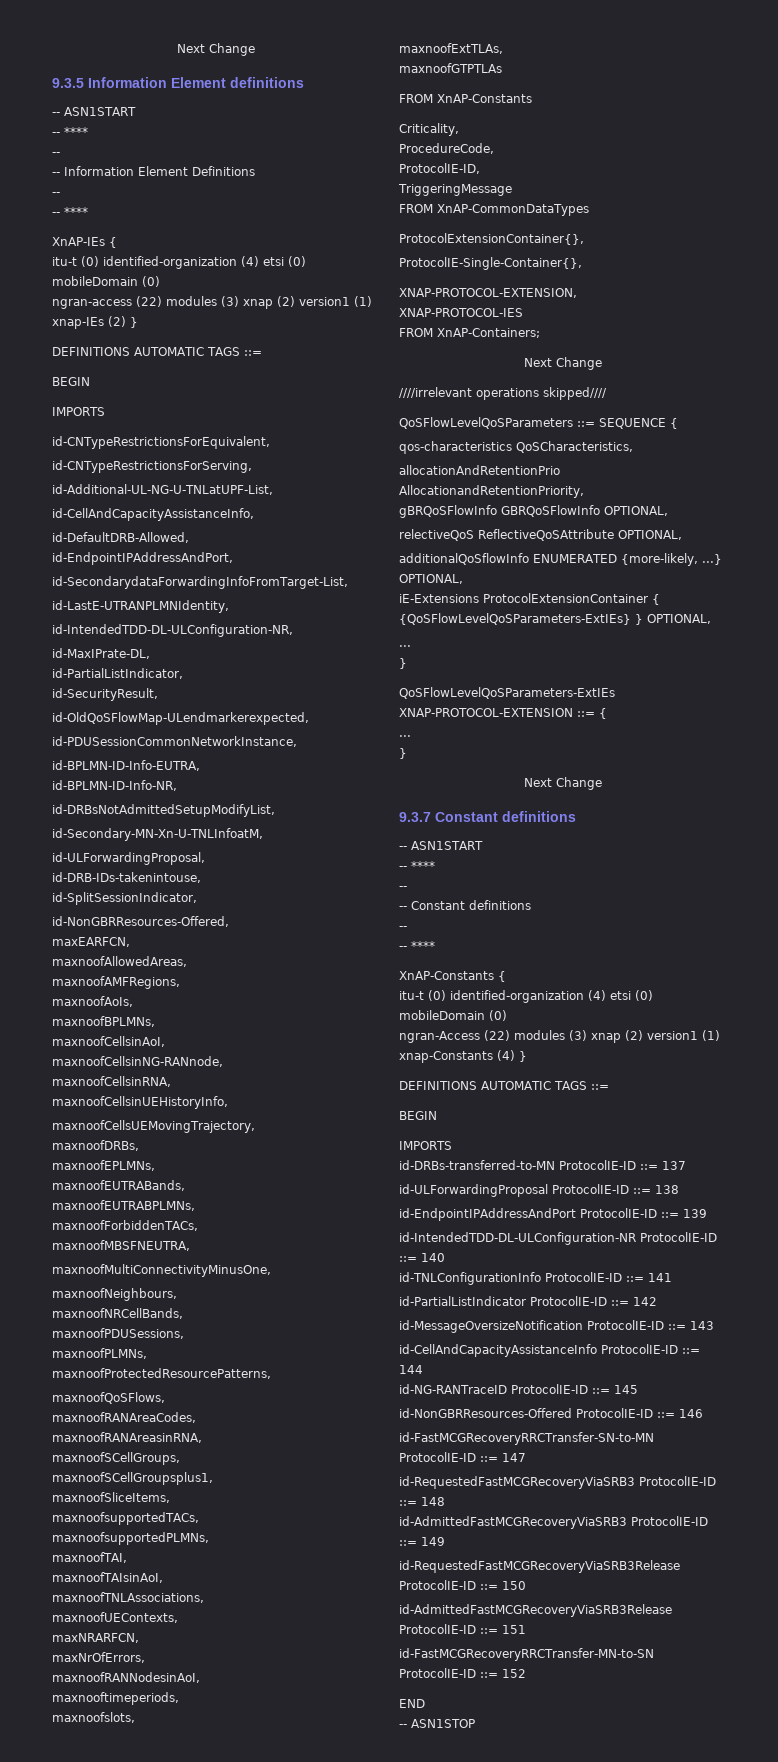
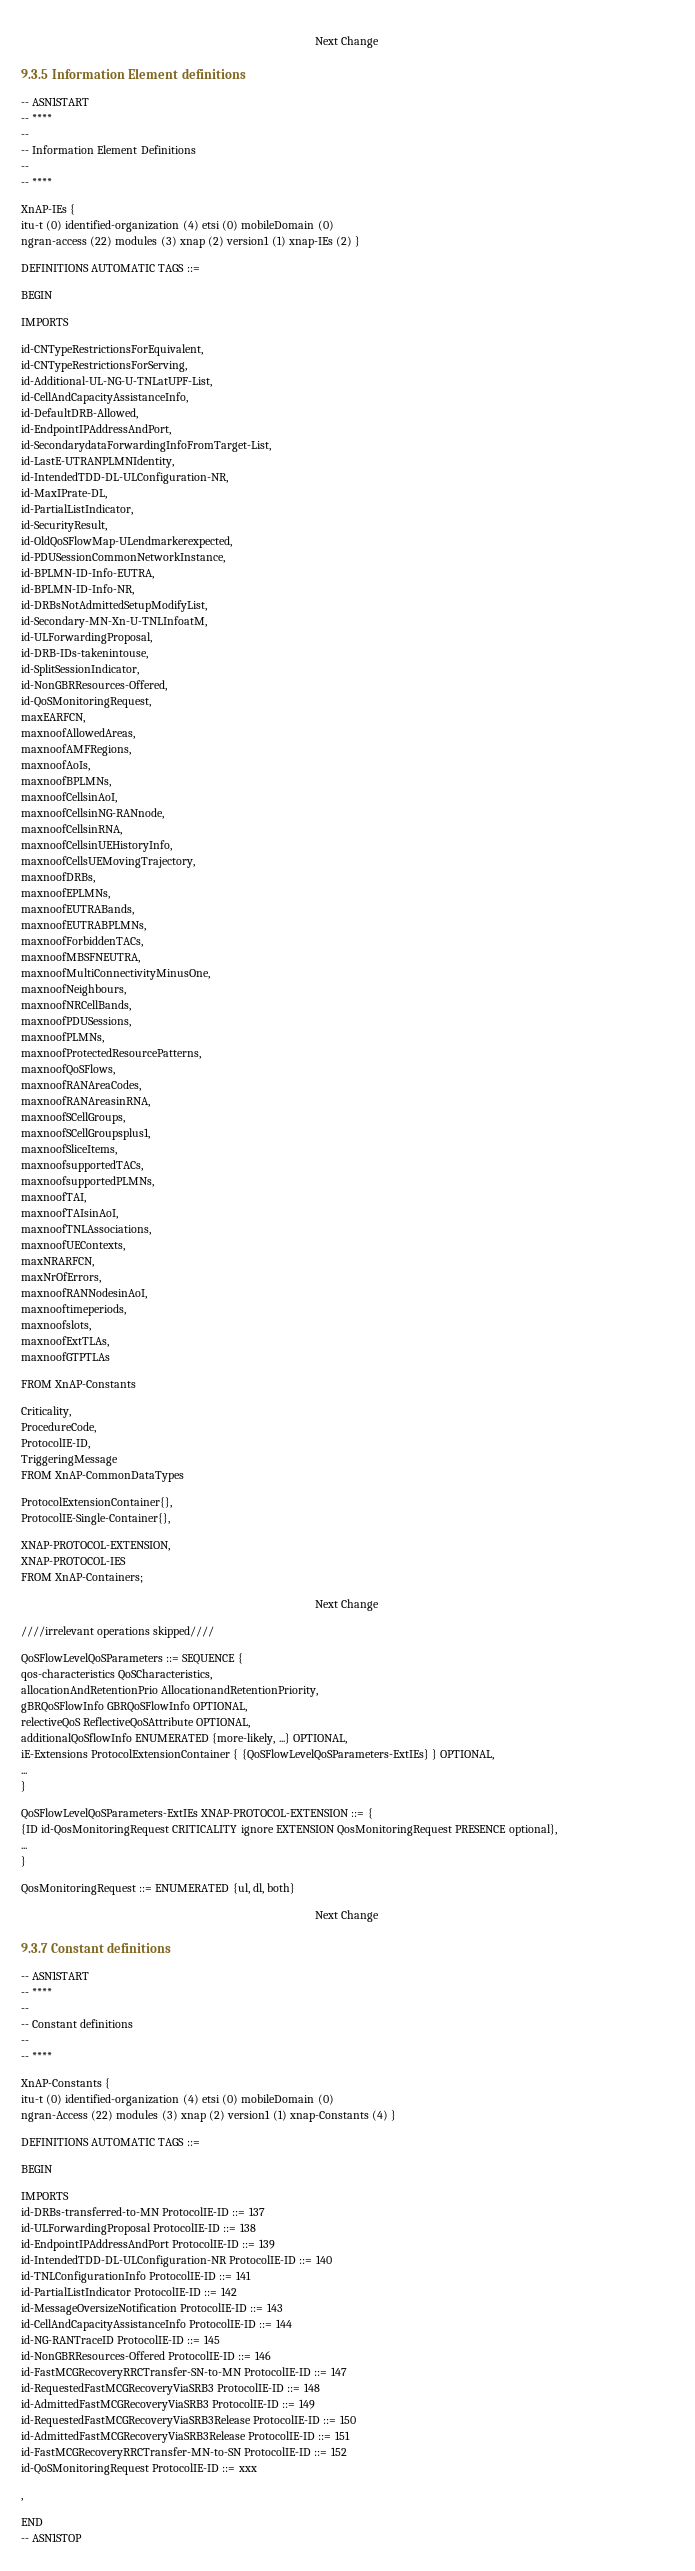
(229, 921) none -> [21,696,151,708] // id-QoSMonitoringRequest,
[399,735,411,737] [399,748,407,759] ... // } -> [21,1824,557,1836] [21,1847,27,1849] [21,1856,26,1867] [21,1883,296,1895] {ID id-QosMonitoringRequest CRITICALITY ignore EXTENSION QosMonitoringRequest PRESENCE optional}, // ... // } // QosMonitoringRequest ::= ENUMERATED {ul, dl, both}
(526, 1673) none -> [21,2463,257,2475] [21,2498,23,2501] // id-QoSMonitoringRequest ProtocolIE-ID ::= xxx // ,

